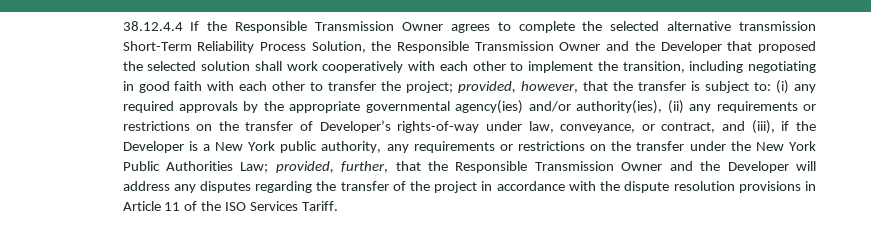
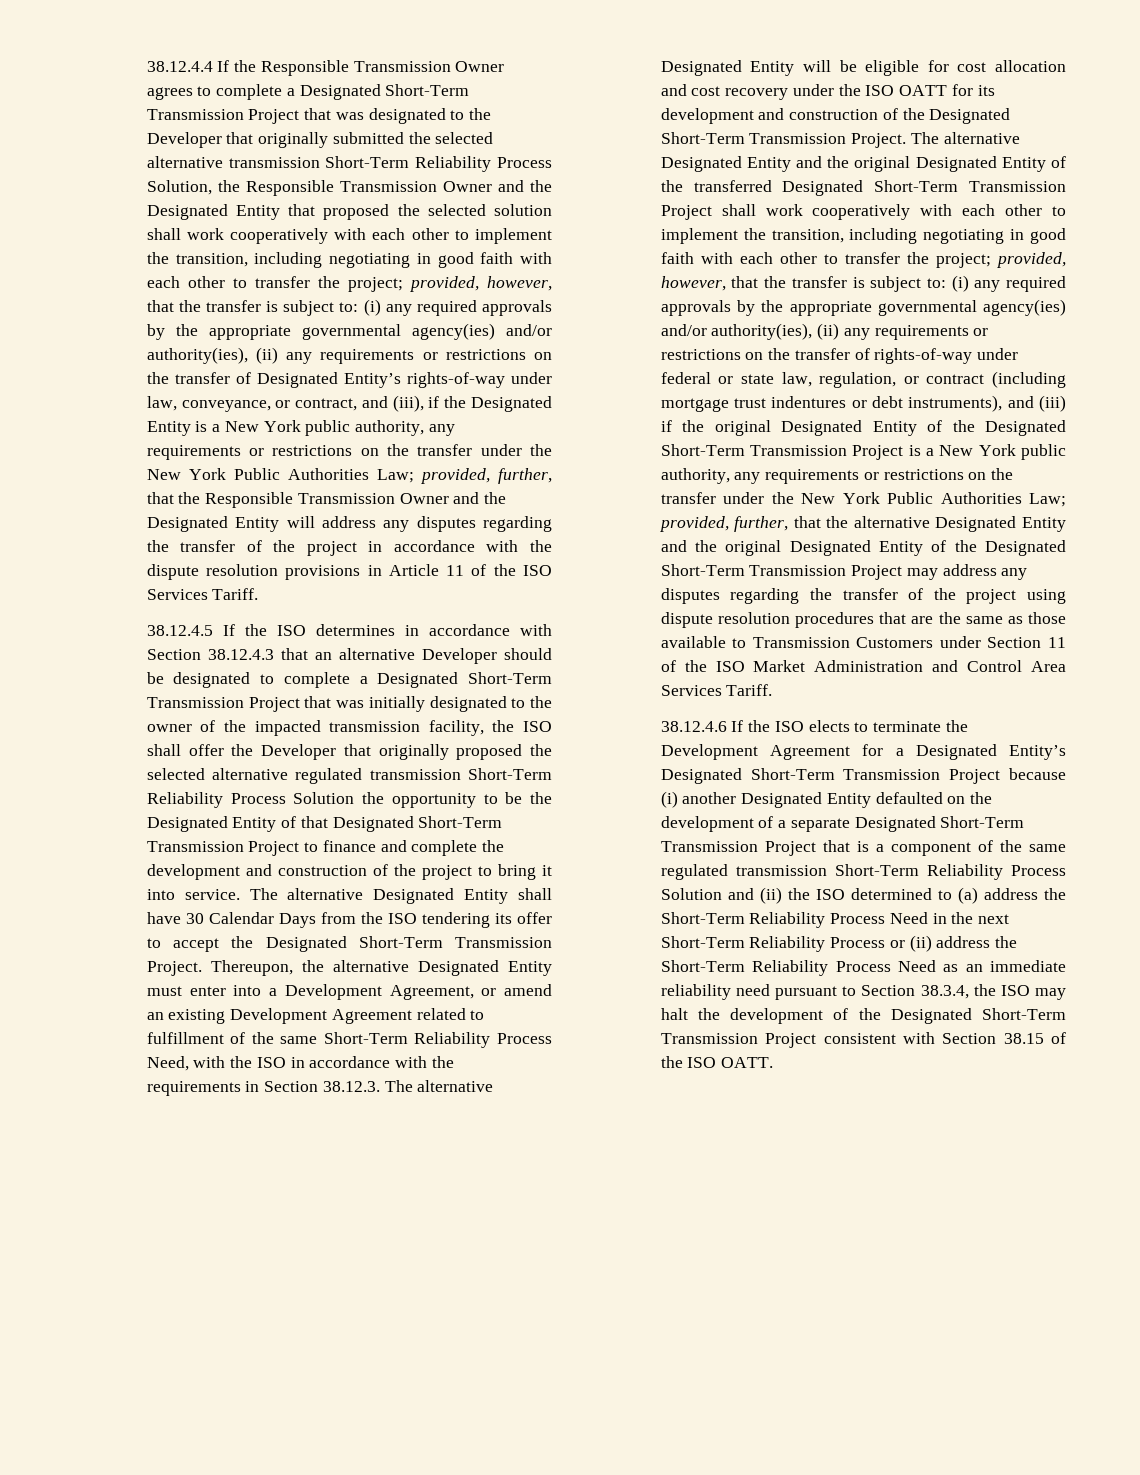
(575, 27) none -> [286,84,470,100] [146,108,492,124] [146,132,404,148] a Designated Short-Term Transmission Project that was designated to the Developer that originally submitted
[660,41,722,53] Developer -> [146,204,280,220] Designated Entity
[319,120,391,133] Developer’s -> [256,372,401,388] Designated Entity’s
[122,141,184,153] Developer -> [470,396,552,412] [146,421,191,436] Designated Entity
[727,161,789,173] Developer -> [146,516,280,532] Designated Entity
(339, 206) none -> [146,624,552,636] [146,648,552,664] [146,672,552,688] [146,696,552,712] [146,720,552,736] [146,744,552,760] [146,768,552,784] [146,792,552,808] [146,816,503,832] [146,840,505,856] [146,864,552,880] [146,888,552,904] [146,912,552,928] [146,936,552,952] [146,960,552,976] [146,984,552,1000] [146,1008,485,1024] [146,1032,552,1048] [146,1056,454,1071] [146,1080,494,1096] [660,60,1066,76] [660,84,995,100] [660,108,1011,124] [660,132,1020,148] [660,156,1066,172] [660,180,1066,196] [660,204,1066,220] [660,228,1066,244] [660,252,1066,268] [660,275,1066,292] [660,299,1066,316] [660,323,989,340] [660,348,1019,364] [660,371,1066,388] [660,395,1066,412] [660,420,1066,436] [660,444,1066,460] [660,468,1014,484] [660,492,1066,507] [658,516,1066,532] [660,540,1066,556] [660,564,1028,580] [660,588,1066,604] [660,612,1066,628] [660,636,1066,648] [660,660,1066,672] [660,684,773,696] [660,720,968,732] [660,744,1066,760] [660,768,1066,784] [660,791,993,808] [660,816,1025,832] [660,840,1066,856] [660,864,1066,880] [660,887,1066,904] [660,912,1010,928] [660,935,1018,952] [660,960,1066,976] [660,984,1066,1000] [660,1008,1066,1024] [660,1032,1066,1048] [660,1056,774,1068] // 38.12.4.5 If the ISO determines in accordance with Section 38.12.4.3 that an alternative Developer should be designated to complete a Designated Short-Term Transmission Project that was initially designated to the owner of the impacted transmission facility, the ISO shall offer the Developer that originally proposed the selected alternative regulated transmission Short-Term Reliability Process Solution the opportunity to be the Designated Entity of that Designated Short-Term Transmission Project to finance and complete the development and construction of the project to bring it into service. The alternative Designated Entity shall have 30 Calendar Days from the ISO tendering its offer to accept the Designated Short-Term Transmission Project. Thereupon, the alternative Designated Entity must enter into a Development Agreement, or amend an existing Development Agreement related to fulfillment of the same Short-Term Reliability Process Need, with the ISO in accordance with the requirements in Section 38.12.3. The alternative Designated Entity will be eligible for cost allocation and cost recovery under the ISO OATT for its development and construction of the Designated Short-Term Transmission Project. The alternative Designated Entity and the original Designated Entity of the transferred Designated Short-Term Transmission Project shall work cooperatively with each other to implement the transition, including negotiating in good faith with each other to transfer the project; provided, however, that the transfer is subject to: (i) any required approvals by the appropriate governmental agency(ies) and/or authority(ies), (ii) any requirements or restrictions on the transfer of rights-of-way under federal or state law, regulation, or contract (including mortgage trust indentures or debt instruments), and (iii) if the original Designated Entity of the Designated Short-Term Transmission Project is a New York public authority, any requirements or restrictions on the transfer under the New York Public Authorities Law; provided, further, that the alternative Designated Entity and the original Designated Entity of the Designated Short-Term Transmission Project may address any disputes regarding the transfer of the project using dispute resolution procedures that are the same as those available to Transmission Customers under Section 11 of the ISO Market Administration and Control Area Services Tariff. // 38.12.4.6 If the ISO elects to terminate the Development Agreement for a Designated Entity’s Designated Short-Term Transmission Project because (i) another Designated Entity defaulted on the development of a separate Designated Short-Term Transmission Project that is a component of the same regulated transmission Short-Term Reliability Process Solution and (ii) the ISO determined to (a) address the Short-Term Reliability Process Need in the next Short-Term Reliability Process or (ii) address the Short-Term Reliability Process Need as an immediate reliability need pursuant to Section 38.3.4, the ISO may halt the development of the Designated Short-Term Transmission Project consistent with Section 38.15 of the ISO OATT.

